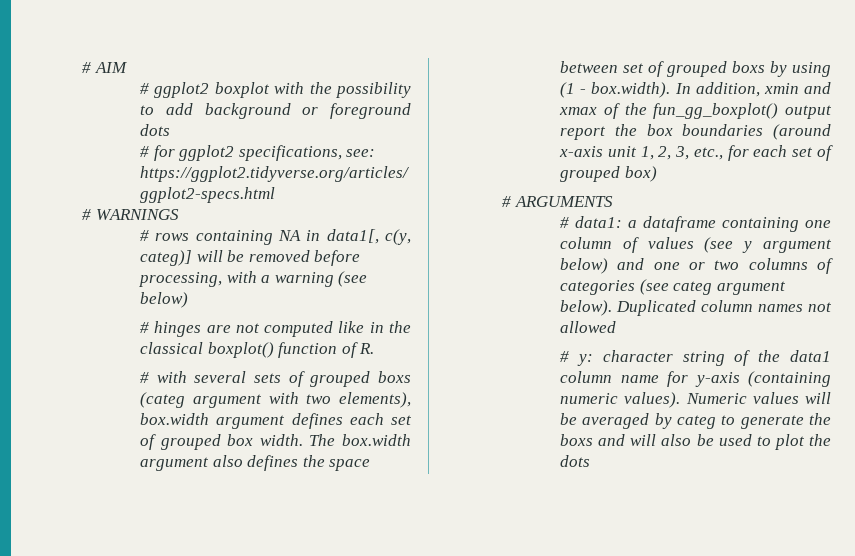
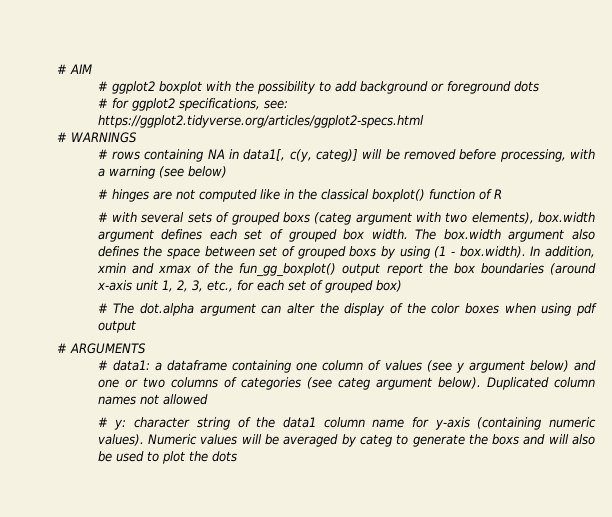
[359,343,375,354] R. -> [493,189,502,199] R
(657, 174) none -> [97,303,597,316] [97,320,136,333] // # The dot.alpha argument can alter the display of the color boxes when using pdf output

